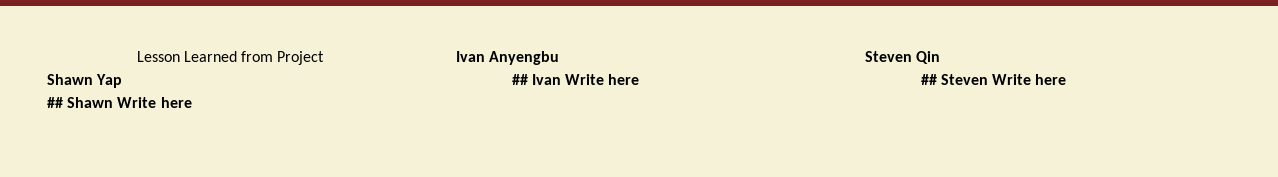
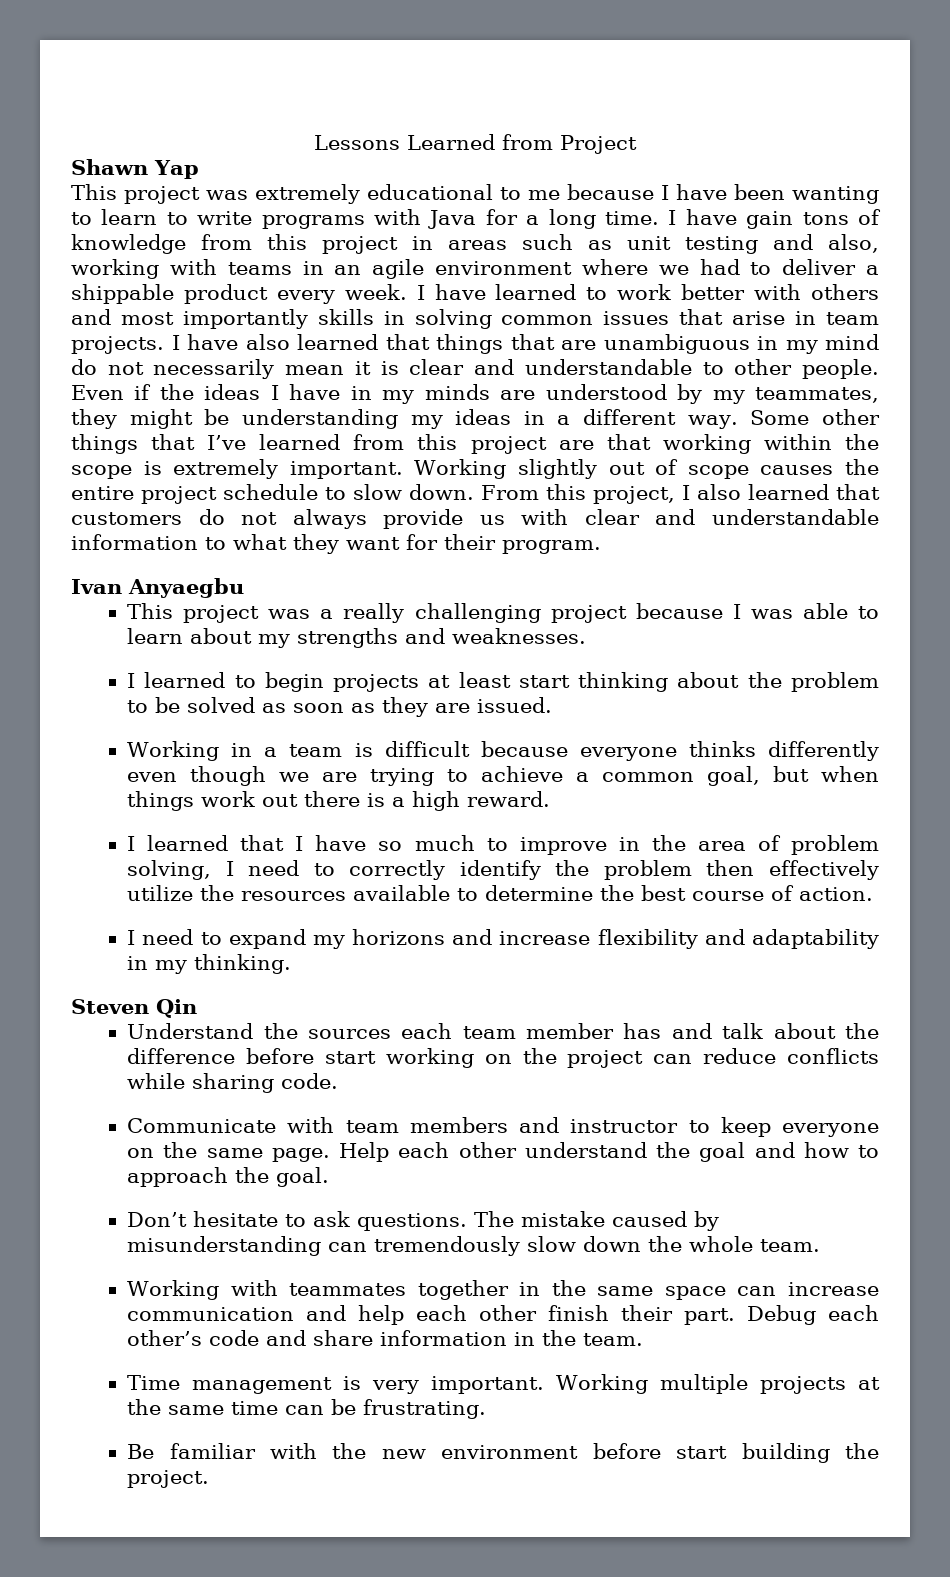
[136,51,180,62] Lesson -> [314,135,400,150] Lessons
[47,97,192,108] [456,51,560,65] [511,74,640,85] [865,51,941,64] [920,74,1067,85] ## Shawn Write here // Ivan Anyengbu // ## Ivan Write here // Steven Qin // ## Steven Write here -> [71,184,879,204] [71,209,881,229] [71,234,879,254] [71,259,880,279] [71,284,879,304] [71,309,879,329] [71,334,879,354] [71,359,880,379] [71,384,879,404] [71,409,880,429] [71,434,879,454] [71,459,879,479] [71,484,880,504] [71,509,879,529] [71,534,601,554] [71,578,244,598] [127,603,879,623] [127,628,587,648] [127,672,880,692] [127,697,553,717] [127,741,879,761] [127,766,879,786] [127,791,551,811] [127,835,880,855] [127,860,879,880] [127,885,874,901] [127,929,879,949] [127,954,292,974] [71,999,197,1018] [127,1023,879,1039] [127,1048,880,1068] [127,1073,339,1093] [127,1117,880,1137] [127,1142,879,1162] [127,1167,330,1187] [127,1211,720,1231] [127,1236,821,1256] [127,1280,879,1300] [127,1305,879,1325] [127,1330,644,1346] [127,1374,881,1394] [127,1399,487,1419] [127,1443,879,1463] [127,1470,210,1488] This project was extremely educational to me because I have been wanting to learn to write programs with Java for a long time. I have gain tons of knowledge from this project in areas such as unit testing and also, working with teams in an agile environment where we had to deliver a shippable product every week. I have learned to work better with others and most importantly skills in solving common issues that arise in team projects. I have also learned that things that are unambiguous in my mind do not necessarily mean it is clear and understandable to other people. Even if the ideas I have in my minds are understood by my teammates, they might be understanding my ideas in a different way. Some other things that I’ve learned from this project are that working within the scope is extremely important. Working slightly out of scope causes the entire project schedule to slow down. From this project, I also learned that customers do not always provide us with clear and understandable information to what they want for their program. // Ivan Anyaegbu // This project was a really challenging project because I was able to learn about my strengths and weaknesses. // I learned to begin projects at least start thinking about the problem to be solved as soon as they are issued. // Working in a team is difficult because everyone thinks differently even though we are trying to achieve a common goal, but when things work out there is a high reward. // I learned that I have so much to improve in the area of problem solving, I need to correctly identify the problem then effectively utilize the resources available to determine the best course of action. // I need to expand my horizons and increase flexibility and adaptability in my thinking. // Steven Qin // Understand the sources each team member has and talk about the difference before start working on the project can reduce conflicts while sharing code. // Communicate with team members and instructor to keep everyone on the same page. Help each other understand the goal and how to approach the goal. // Don’t hesitate to ask questions. The mistake caused by misunderstanding can tremendously slow down the whole team. // Working with teammates together in the same space can increase communication and help each other finish their part. Debug each other’s code and share information in the team. // Time management is very important. Working multiple projects at the same time can be frustrating. // Be familiar with the new environment before start building the project.

